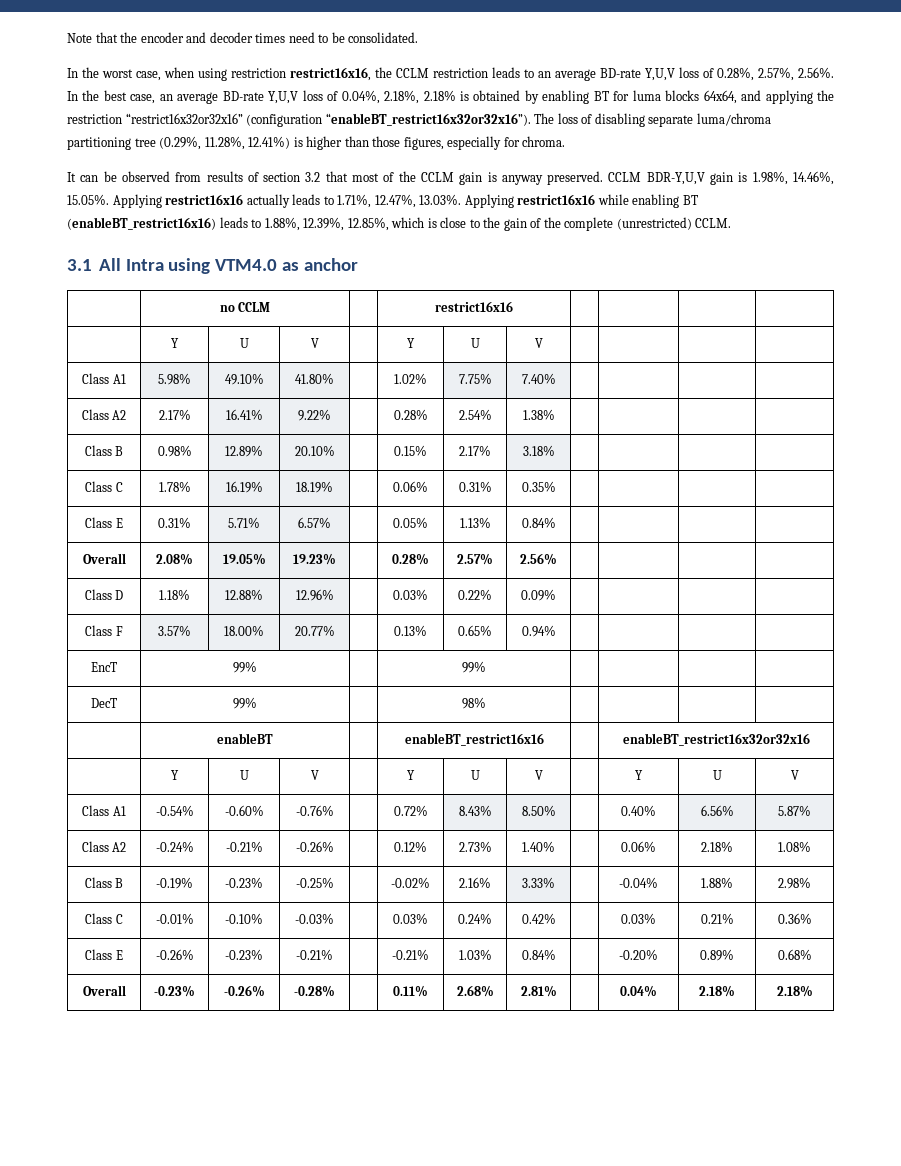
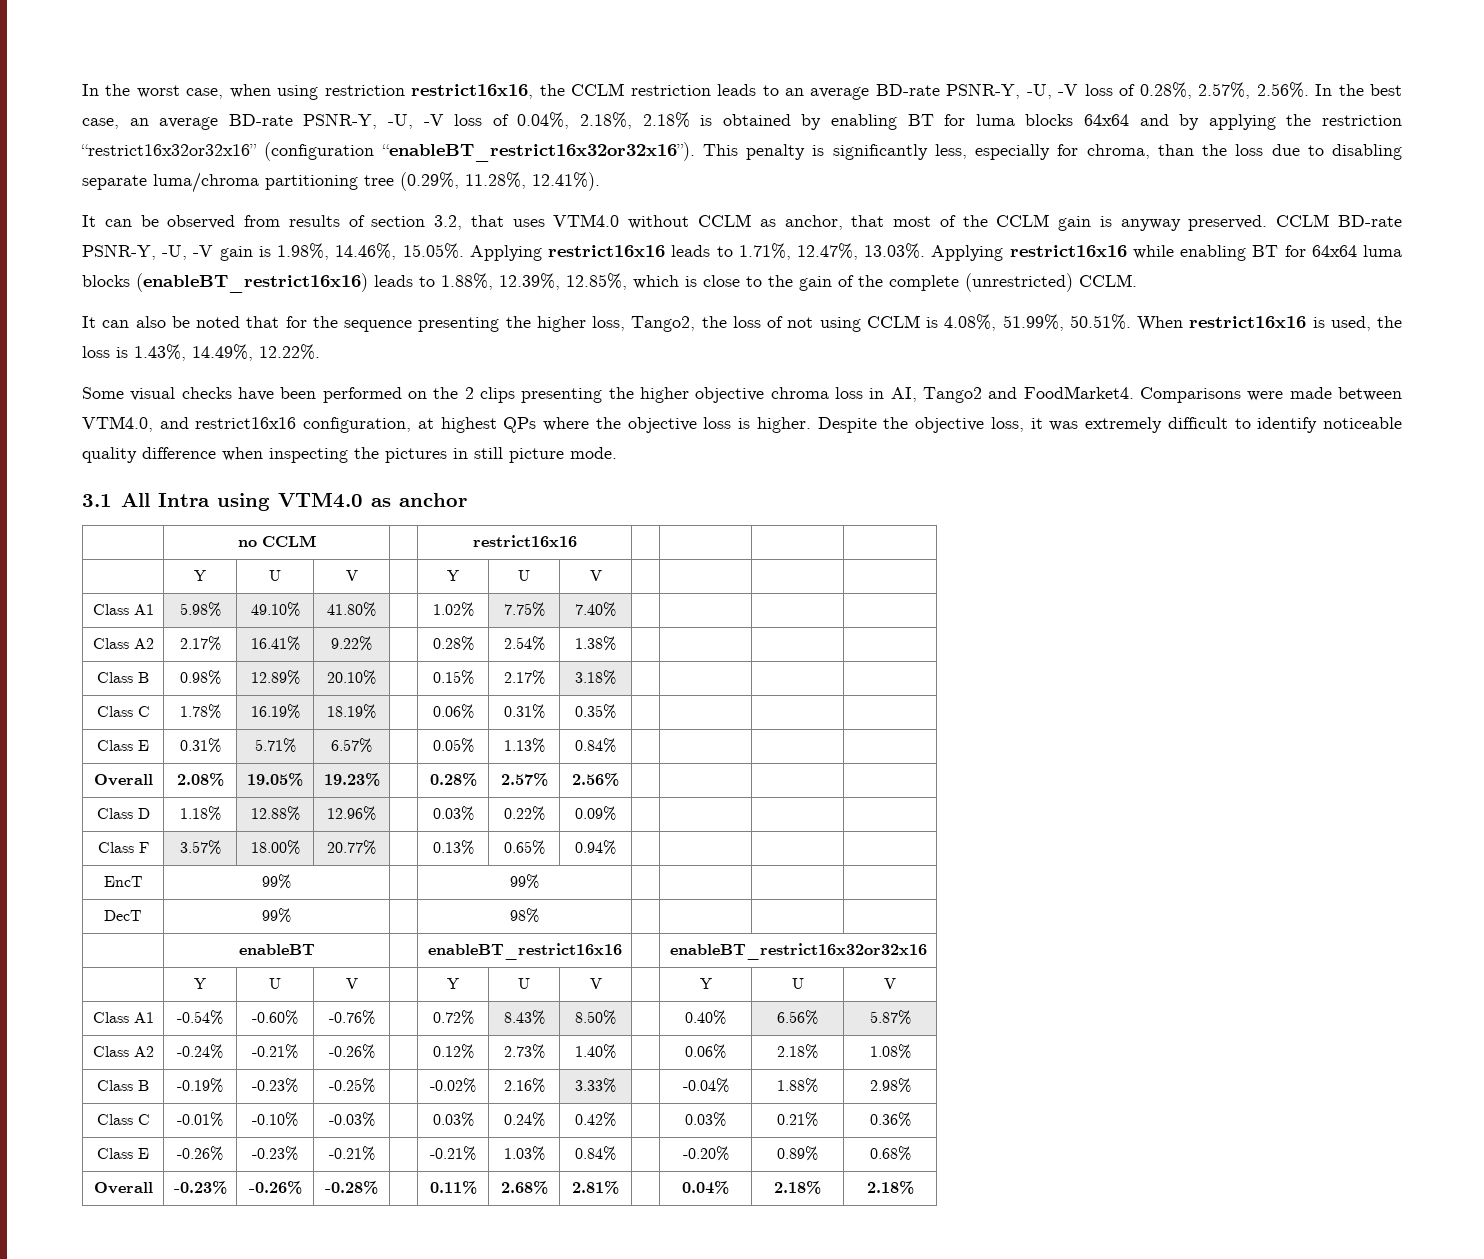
[67,32,419,43] Note that the encoder and decoder times need to be consolidated. // -> (82, 90) none
[645,68,675,81] Y,U,V -> [946,83,1079,99] PSNR-Y, -U, -V
[268,91,299,104] Y,U,V -> [303,113,444,129] PSNR-Y, -U, -V
[703,90,762,104] 64x64, and -> [1084,114,1200,130] 64x64 and by
[534,113,593,124] The loss of -> [702,144,1324,160] This penalty is significantly less, especially for chroma, than the loss due to
[248,136,566,150] 12.41%) is higher than those figures, especially for chroma. -> [532,172,600,191] 12.41%).
[305,172,321,182] 3.2 -> [434,214,843,230] 3.2, that uses VTM4.0 without CCLM as anchor,
[646,172,705,185] BDR-Y,U,V -> [1337,215,1402,227] [82,244,214,260] BD-rate PSNR-Y, -U, -V
[246,194,290,208] actually -> (666, 251) none
(698, 200) none -> [1284,245,1403,257] [82,275,130,287] for 64x64 luma blocks
(732, 223) none -> [82,314,1402,332] [82,344,320,361] [82,386,1402,403] [82,416,1402,433] [82,447,617,463] // It can also be noted that for the sequence presenting the higher loss, Tango2, the loss of not using CCLM is 4.08%, 51.99%, 50.51%. When restrict16x16 is used, the loss is 1.43%, 14.49%, 12.22%. // Some visual checks have been performed on the 2 clips presenting the higher objective chroma loss in AI, Tango2 and FoodMarket4. Comparisons were made between VTM4.0, and restrict16x16 configuration, at highest QPs where the objective loss is higher. Despite the objective loss, it was extremely difficult to identify noticeable quality difference when inspecting the pictures in still picture mode.

